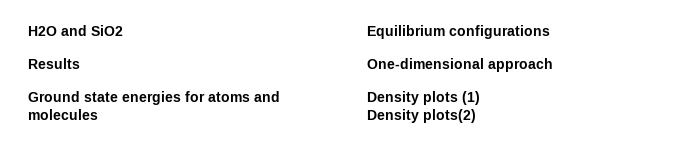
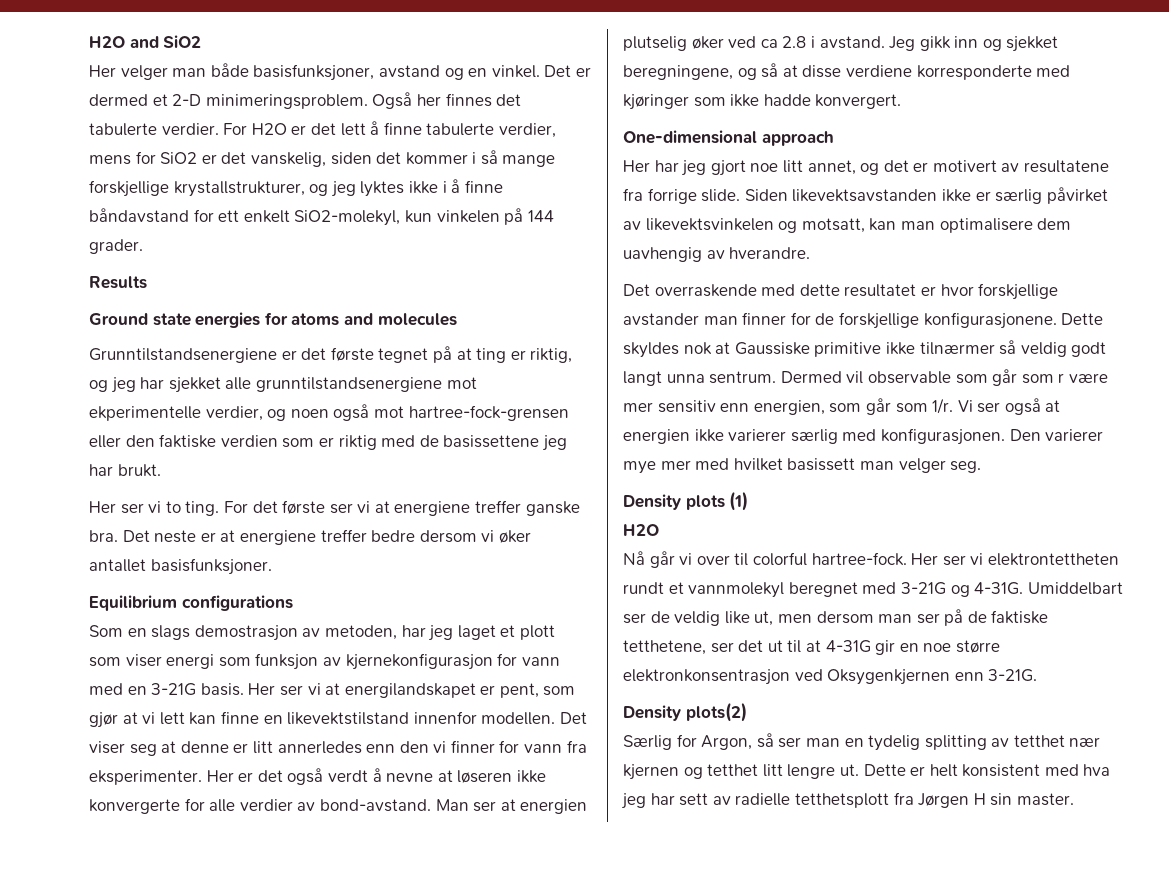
(123, 30) none -> [89,63,591,81] [89,92,522,109] [89,121,556,138] [89,150,556,167] [89,179,503,197] [89,208,554,226] [89,239,143,254] // Her velger man både basisfunksjoner, avstand og en vinkel. Det er dermed et 2-D minimeringsproblem. Også her finnes det tabulerte verdier. For H2O er det lett å finne tabulerte verdier, mens for SiO2 er det vanskelig, siden det kommer i så mange forskjellige krystallstrukturer, og jeg lyktes ikke i å finne båndavstand for ett enkelt SiO2-molekyl, kun vinkelen på 144 grader.
[367,25,550,39] [367,58,553,72] [367,91,480,105] [367,109,476,123] Equilibrium configurations // One-dimensional approach // Density plots (1) // Density plots(2) -> [89,346,573,363] [89,377,477,393] [89,404,569,421] [89,434,567,451] [89,464,161,477] [89,500,580,516] [89,529,531,545] [89,558,272,575] [89,595,293,611] [89,625,555,641] [89,653,560,670] [89,683,576,698] [89,711,587,728] [89,740,587,756] [89,768,546,785] [89,798,588,814] [623,36,1059,52] [623,63,1071,80] [623,94,902,110] [623,130,834,146] [623,160,1110,176] [623,187,1108,204] [623,218,1072,233] [623,247,811,262] [623,283,1059,300] [623,312,1104,329] [623,340,1107,358] [623,369,1108,386] [623,398,1061,415] [623,428,1104,445] [623,458,982,474] [623,491,749,511] [623,524,659,536] [623,551,1119,568] [623,582,1123,598] [623,609,1049,626] [623,640,1000,655] [623,669,1038,685] [623,702,747,722] [623,733,1101,751] [623,764,1111,780] [621,792,1074,809] Grunntilstandsenergiene er det første tegnet på at ting er riktig, og jeg har sjekket alle grunntilstandsenergiene mot ekperimentelle verdier, og noen også mot hartree-fock-grensen eller den faktiske verdien som er riktig med de basissettene jeg har brukt. // Her ser vi to ting. For det første ser vi at energiene treffer ganske bra. Det neste er at energiene treffer bedre dersom vi øker antallet basisfunksjoner. // Equilibrium configurations // Som en slags demostrasjon av metoden, har jeg laget et plott som viser energi som funksjon av kjernekonfigurasjon for vann med en 3-21G basis. Her ser vi at energilandskapet er pent, som gjør at vi lett kan finne en likevektstilstand innenfor modellen. Det viser seg at denne er litt annerledes enn den vi finner for vann fra eksperimenter. Her er det også verdt å nevne at løseren ikke konvergerte for alle verdier av bond-avstand. Man ser at energien plutselig øker ved ca 2.8 i avstand. Jeg gikk inn og sjekket beregningene, og så at disse verdiene korresponderte med kjøringer som ikke hadde konvergert. // One-dimensional approach // Her har jeg gjort noe litt annet, og det er motivert av resultatene fra forrige slide. Siden likevektsavstanden ikke er særlig påvirket av likevektsvinkelen og motsatt, kan man optimalisere dem uavhengig av hverandre. // Det overraskende med dette resultatet er hvor forskjellige avstander man finner for de forskjellige konfigurasjonene. Dette skyldes nok at Gaussiske primitive ikke tilnærmer så veldig godt langt unna sentrum. Dermed vil observable som går som r være mer sensitiv enn energien, som går som 1/r. Vi ser også at energien ikke varierer særlig med konfigurasjonen. Den varierer mye mer med hvilket basissett man velger seg. // Density plots (1) // H2O // Nå går vi over til colorful hartree-fock. Her ser vi elektrontettheten rundt et vannmolekyl beregnet med 3-21G og 4-31G. Umiddelbart ser de veldig like ut, men dersom man ser på de faktiske tetthetene, ser det ut til at 4-31G gir en noe større elektronkonsentrasjon ved Oksygenkjernen enn 3-21G. // Density plots(2) // Særlig for Argon, så ser man en tydelig splitting av tetthet nær kjernen og tetthet litt lengre ut. Dette er helt konsistent med hva jeg har sett av radielle tetthetsplott fra Jørgen H sin master.

